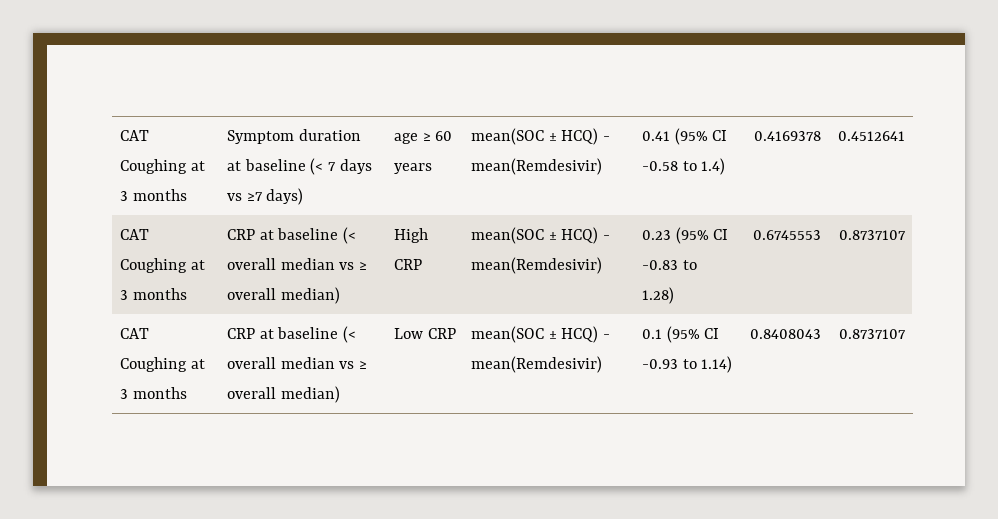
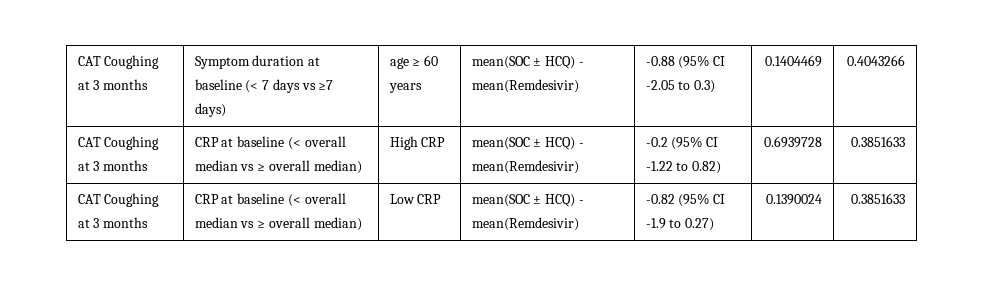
[641,128,728,145] [641,158,726,175] [754,131,822,141] [838,131,906,141] 0.41 (95% CI -0.58 to 1.4) | 0.4169378 | 0.4512641 -> [645,55,726,69] [645,80,716,93] [765,55,823,67] [847,55,906,66] -0.88 (95% CI -2.05 to 0.3) | 0.1404469 | 0.4043266
[641,227,729,244] [641,260,697,270] [641,287,674,304] [753,230,822,240] [839,230,907,240] 0.23 (95% CI -0.83 to 1.28) | 0.6745553 | 0.8737107 -> [645,136,719,150] [645,161,722,174] [764,136,823,148] [851,136,906,147] -0.2 (95% CI -1.22 to 0.82) | 0.6939728 | 0.3851633
[641,326,720,343] [641,356,733,373] [750,329,822,339] [839,329,907,339] 0.1 (95% CI -0.93 to 1.14) | 0.8408043 | 0.8737107 -> [645,193,726,207] [645,218,715,231] [766,194,823,205] [851,193,906,204] -0.82 (95% CI -1.9 to 0.27) | 0.1390024 | 0.3851633

